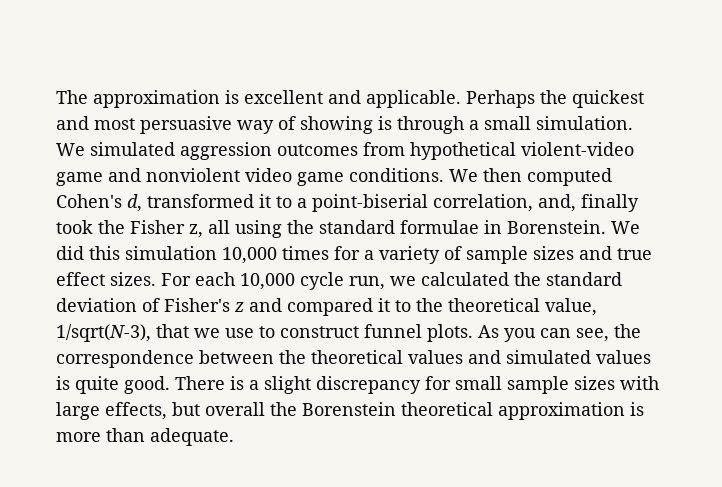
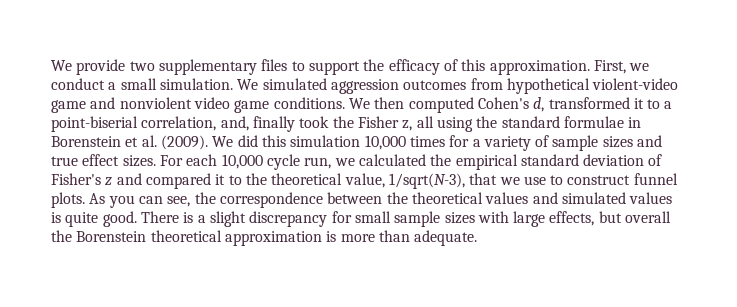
[56,90,644,108] [56,116,464,134] The approximation is excellent and applicable. Perhaps the quickest and most persuasive way of showing is through -> [51,59,650,75] [51,78,105,90] We provide two supplementary files to support the efficacy of this approximation. First, we conduct
[507,220,606,234] Borenstein. -> [51,135,208,150] Borenstein et al. (2009).
(541, 279) none -> [455,154,518,170] empirical

